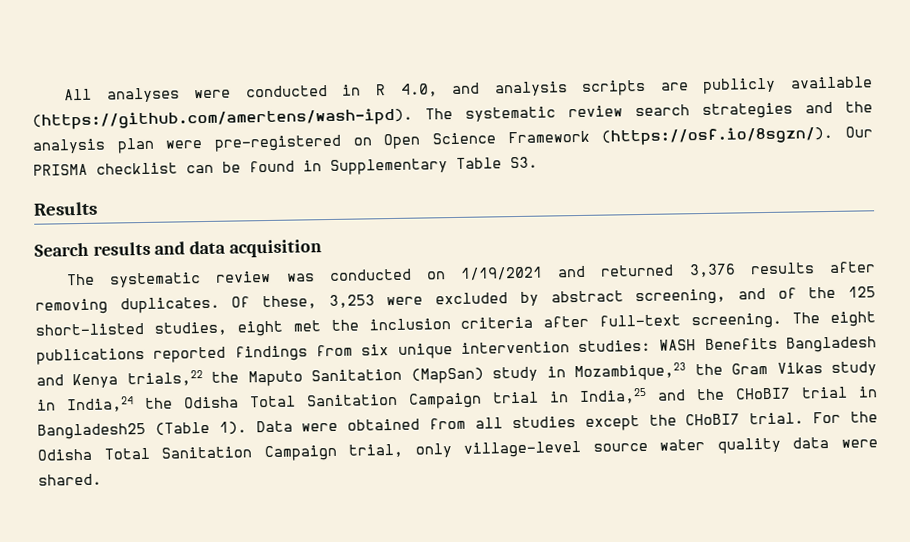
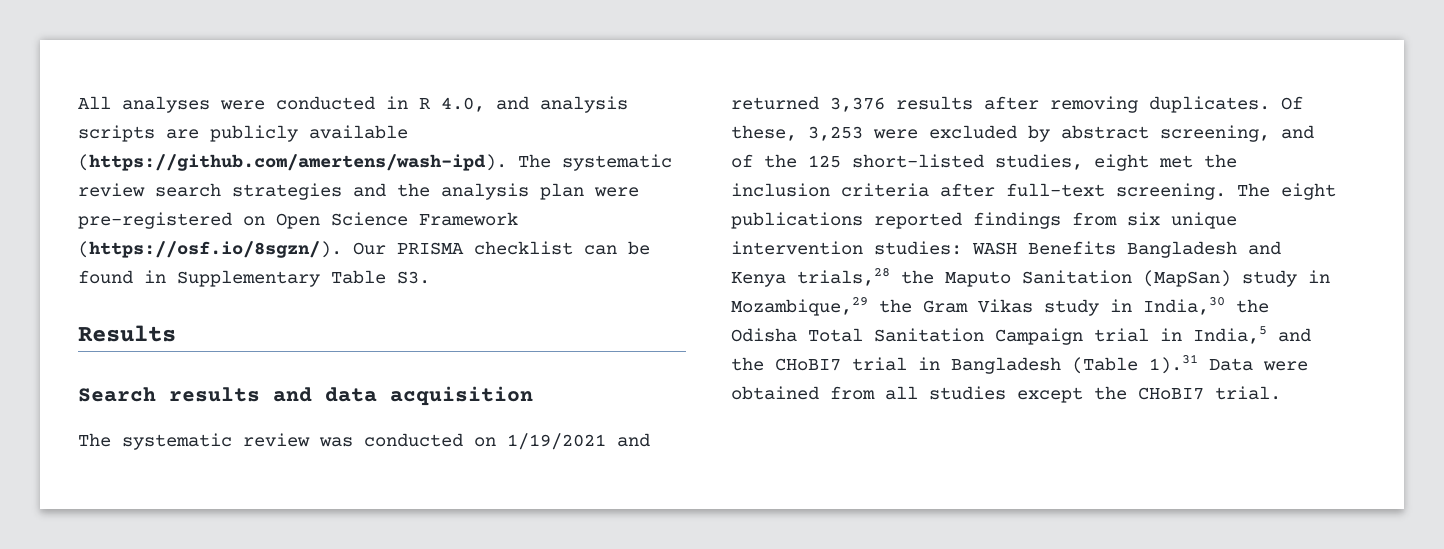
[126,370,203,387] trials,22 -> [797,268,890,286] trials,28
[574,362,687,382] Mozambique,23 -> [731,297,868,316] Mozambique,29
[66,396,134,413] India,24 -> [1143,297,1225,315] India,30
[579,387,647,405] India,25 -> [1193,326,1267,344] India,5
[37,421,247,440] Bangladesh25 (Table 1). -> [951,354,1198,374] Bangladesh (Table 1).31
[813,411,879,424] [37,437,878,462] [38,473,102,486] For the Odisha Total Sanitation Campaign trial, only village-level source water quality data were shared. -> (1281, 393) none

